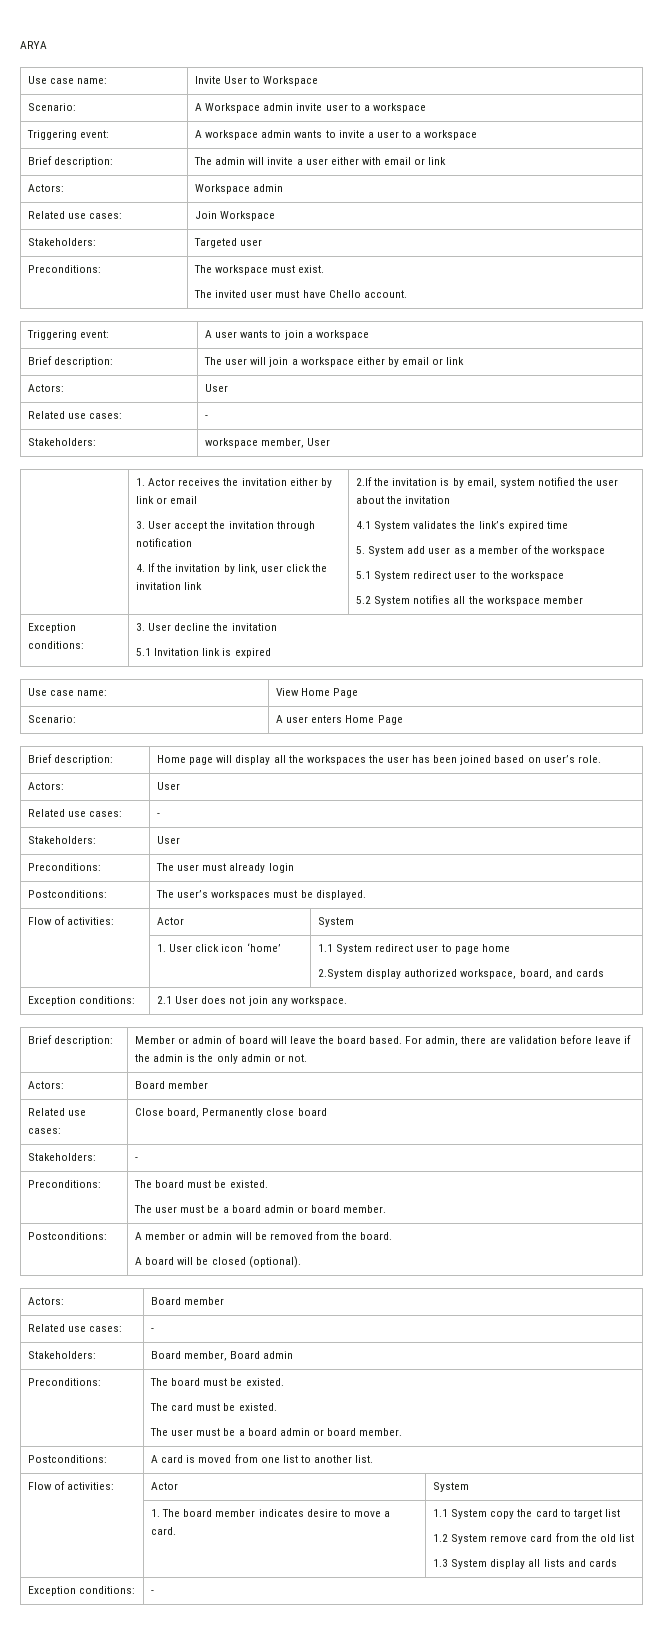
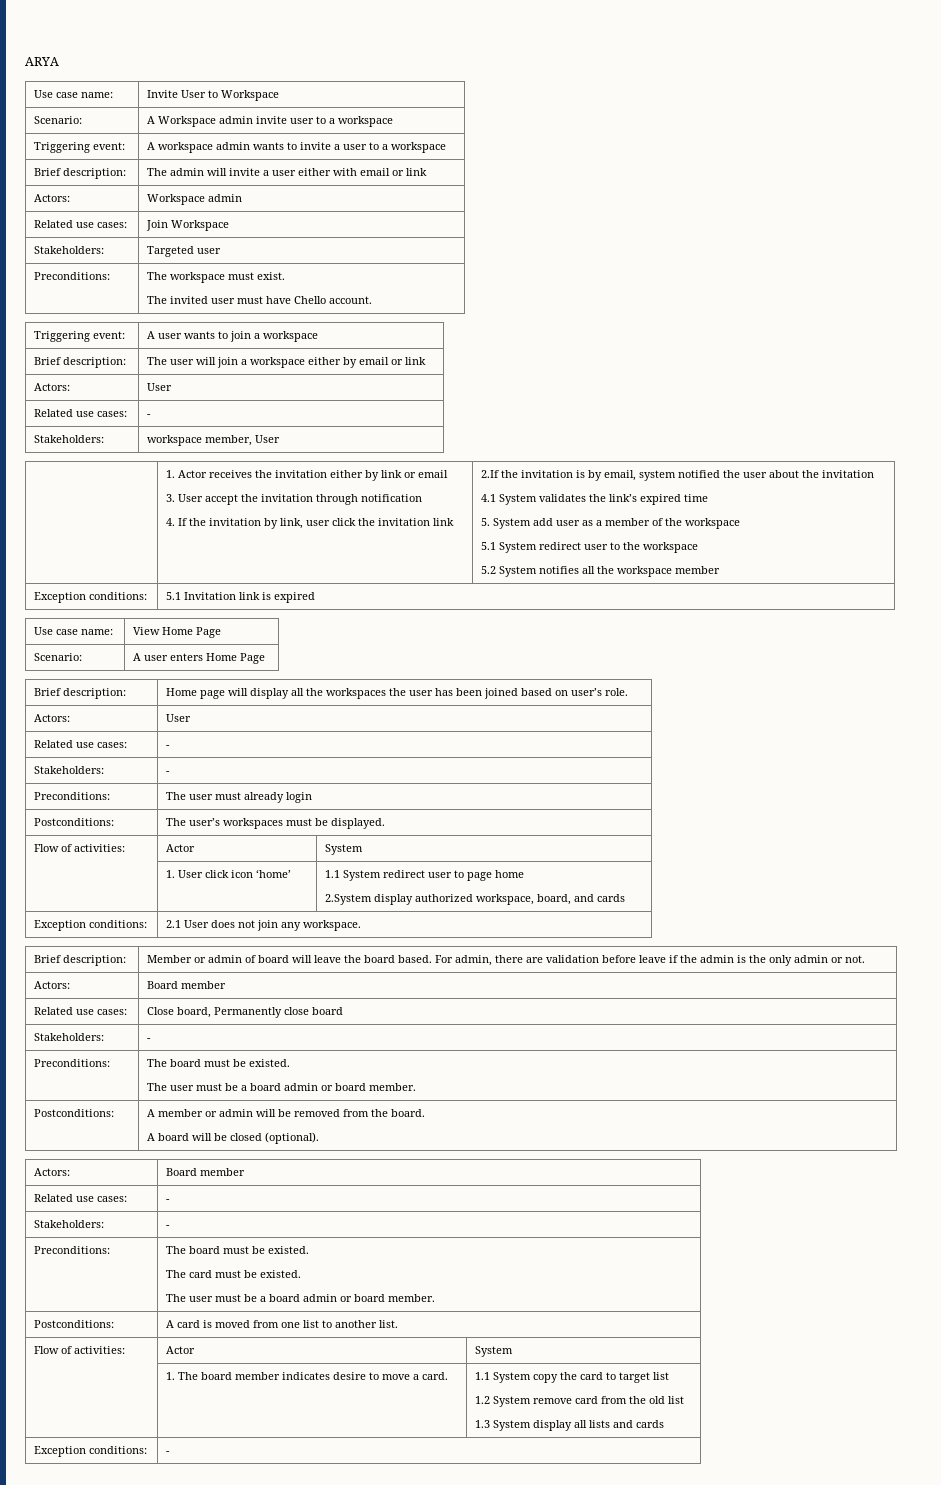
[136,623,277,631] 3. User decline the invitation // -> (147, 596) none
[157,836,181,844] User -> [165,771,170,774] -
[151,1351,294,1361] Board member, Board admin -> [165,1225,170,1228] -

